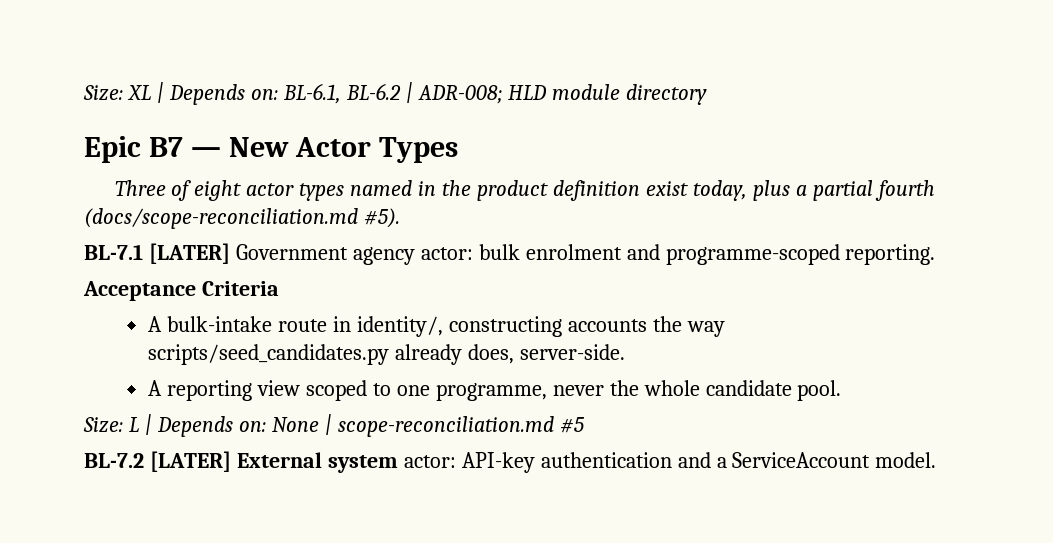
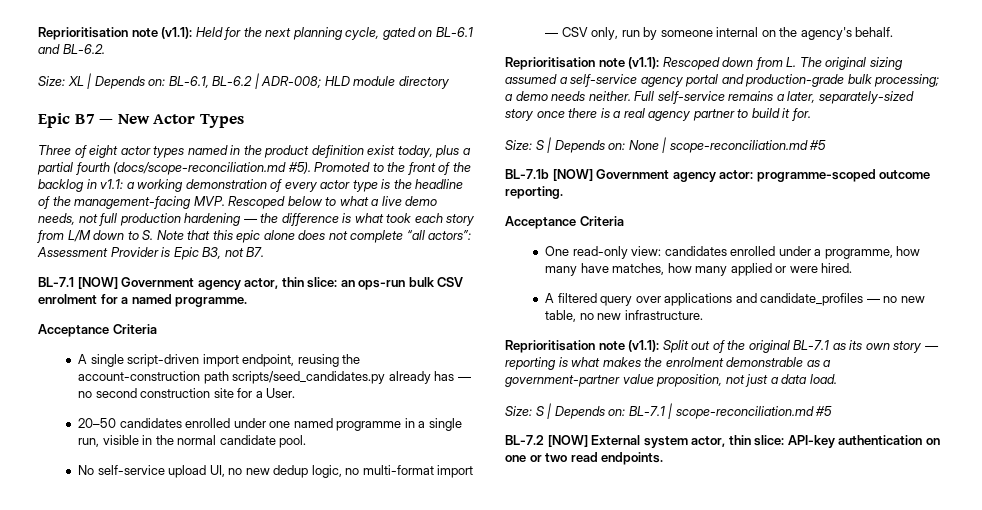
(83, 93) none -> [38,27,473,40] [38,44,105,54] Reprioritisation note (v1.1): Held for the next planning cycle, gated on BL-6.1 and BL-6.2. //
[84,243,936,265] [83,281,279,301] [148,316,725,337] [148,344,625,365] [148,380,842,401] [83,417,139,433] // BL-7.1 [LATER] Government agency actor: bulk enrolment and programme-scoped reporting. // Acceptance Criteria // A bulk-intake route in identity/, constructing accounts the way scripts/seed_candidates.py already does, server-side. // A reporting view scoped to one programme, never the whole candidate pool. // Size: L -> [314,162,471,175] [38,179,464,192] [38,196,438,209] [38,213,475,226] [37,230,472,243] [37,247,265,260] [38,277,464,290] [38,294,248,307] [38,324,157,337] [78,354,361,367] [78,371,471,384] [78,388,296,398] [78,418,462,431] [78,435,307,448] [78,465,474,478] [545,27,894,40] [505,57,903,70] [505,74,940,87] [505,91,914,104] [505,108,811,121] [505,140,545,150] Promoted to the front of the backlog in v1.1: a working demonstration of every actor type is the headline of the management-facing MVP. Rescoped below to what a live demo needs, not full production hardening — the difference is what took each story from L/M down to S. Note that this epic alone does not complete “all actors”: Assessment Provider is Epic B3, not B7. // BL-7.1 [NOW] Government agency actor, thin slice: an ops-run bulk CSV enrolment for a named programme. // Acceptance Criteria // A single script-driven import endpoint, reusing the account-construction path scripts/seed_candidates.py already has — no second construction site for a User. // 20–50 candidates enrolled under one named programme in a single run, visible in the normal candidate pool. // No self-service upload UI, no new dedup logic, no multi-format import — CSV only, run by someone internal on the agency's behalf. // Reprioritisation note (v1.1): Rescoped down from L. The original sizing assumed a self-service agency portal and production-grade bulk processing; a demo needs neither. Full self-service remains a later, separately-sized story once there is a real agency partner to build it for. // Size: S
(585, 425) none -> [505,169,931,182] [505,186,563,199] [505,216,624,229] [545,246,921,259] [545,263,853,276] [545,293,925,306] [545,310,703,322] [505,340,939,353] [505,357,832,370] [505,374,837,387] [505,403,833,419] // BL-7.1b [NOW] Government agency actor: programme-scoped outcome reporting. // Acceptance Criteria // One read-only view: candidates enrolled under a programme, how many have matches, how many applied or were hired. // A filtered query over applications and candidate_profiles — no new table, no new infrastructure. // Reprioritisation note (v1.1): Split out of the original BL-7.1 as its own story — reporting is what makes the enrolment demonstrable as a government-partner value proposition, not just a data load. // Size: S | Depends on: BL-7.1 | scope-reconciliation.md #5
[149,451,231,472] [LATER] -> [547,435,588,447] [NOW]
[403,452,937,473] actor: API-key authentication and a ServiceAccount model. -> [691,435,940,448] [505,452,664,465] actor, thin slice: API-key authentication on one or two read endpoints.

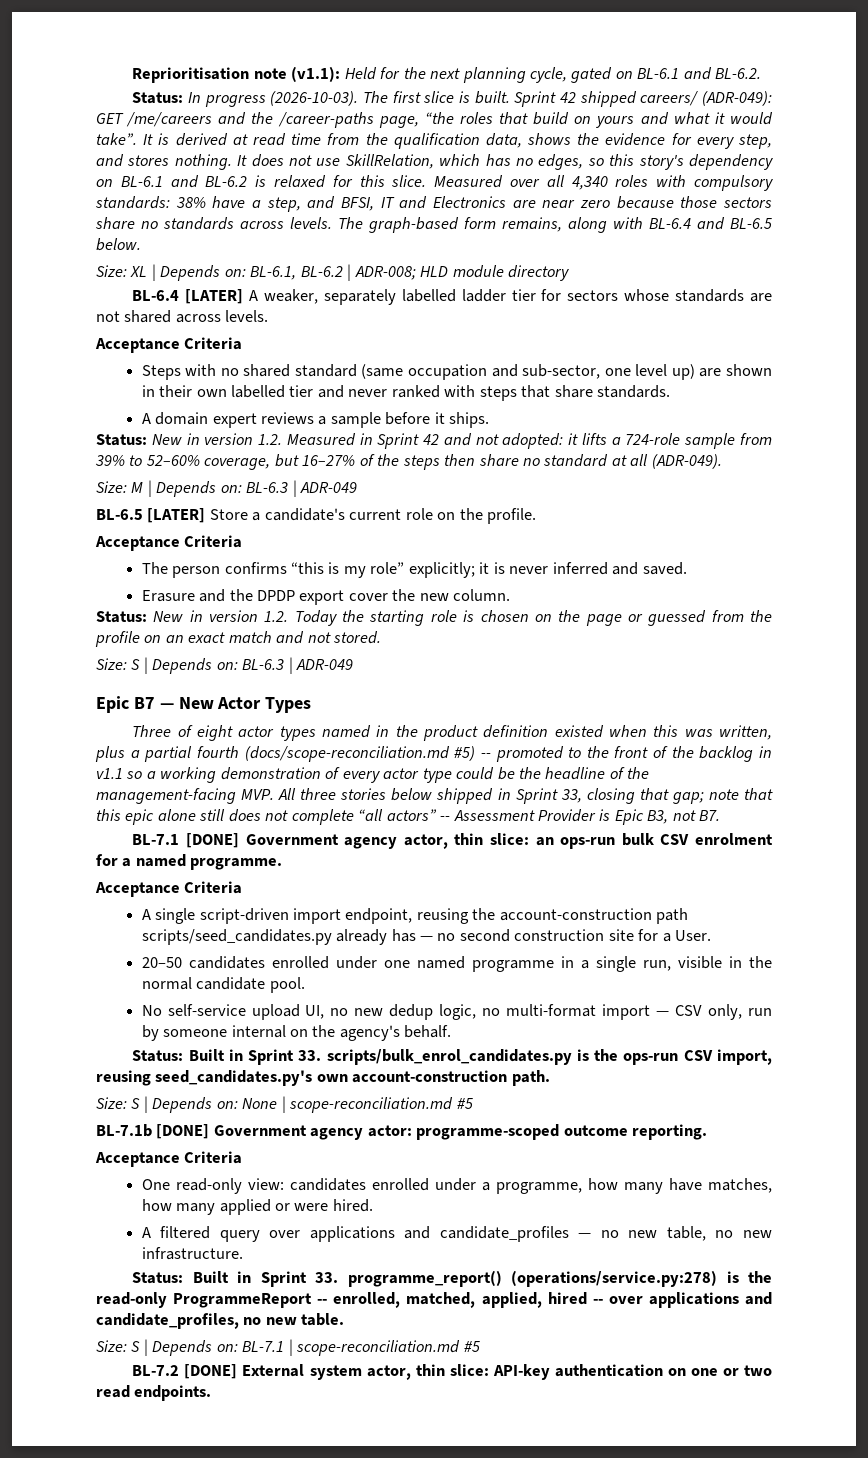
(105, 49) none -> [132,91,772,107] [96,112,773,128] [96,133,772,149] [96,154,773,170] [96,175,773,191] [95,196,773,212] [95,217,772,233] [96,238,141,251] // Status: In progress (2026-10-03). The first slice is built. Sprint 42 shipped careers/ (ADR-049): GET /me/careers and the /career-paths page, “the roles that build on yours and what it would take”. It is derived at read time from the qualification data, shows the evidence for every step, and stores nothing. It does not use SkillRelation, which has no edges, so this story's dependency on BL-6.1 and BL-6.2 is relaxed for this slice. Measured over all 4,340 roles with compulsory standards: 38% have a step, and BFSI, IT and Electronics are near zero because those sectors share no standards across levels. The graph-based form remains, along with BL-6.4 and BL-6.5 below.
(449, 82) none -> [132,289,772,305] [96,310,269,323] [95,337,243,353] [141,364,773,380] [141,385,671,401] [141,412,490,428] [96,433,772,449] [95,454,722,470] [96,480,358,497] [96,508,537,524] [95,535,243,551] [141,562,687,578] [141,589,511,605] [96,610,773,626] [95,631,382,647] [96,657,354,674] // BL-6.4 [LATER] A weaker, separately labelled ladder tier for sectors whose standards are not shared across levels. // Acceptance Criteria // Steps with no shared standard (same occupation and sub-sector, one level up) are shown in their own labelled tier and never ranked with steps that share standards. // A domain expert reviews a sample before it ships. // Status: New in version 1.2. Measured in Sprint 42 and not adopted: it lifts a 724-role sample from 39% to 52–60% coverage, but 16–27% of the steps then share no standard at all (ADR-049). // Size: M | Depends on: BL-6.3 | ADR-049 // BL-6.5 [LATER] Store a candidate's current role on the profile. // Acceptance Criteria // The person confirms “this is my role” explicitly; it is never inferred and saved. // Erasure and the DPDP export cover the new column. // Status: New in version 1.2. Today the starting role is chosen on the page or guessed from the profile on an exact match and not stored. // Size: S | Depends on: BL-6.3 | ADR-049
[367,145,433,158] exist today, -> [554,725,773,740] existed when this was written,
[287,162,371,174] #5). Promoted -> [454,746,564,762] #5) -- promoted
[100,179,124,189] v1.1: -> [96,768,143,779] v1.1 so
[381,179,391,189] is -> [456,767,515,780] could be
[228,196,438,209] [38,213,475,226] [37,230,184,243] Rescoped below to what a live demo needs, not full production hardening — the difference is what took each story from L/M down to S. Note -> [278,788,739,804] All three stories below shipped in Sprint 33, closing that gap; note
(295, 235) none -> [199,809,226,821] still
[428,230,472,240] actors”: -> [386,809,451,821] actors” --
[77,277,118,289] [NOW] -> [185,833,239,848] [DONE]
[505,57,903,70] [505,74,940,87] [505,91,914,104] [505,108,811,121] Reprioritisation note (v1.1): Rescoped down from L. The original sizing assumed a self-service agency portal and production-grade bulk processing; a demo needs neither. Full self-service remains a later, separately-sized story once there is a real agency partner to build it for. -> [132,1049,772,1065] [96,1070,550,1086] Status: Built in Sprint 33. scripts/bulk_enrol_candidates.py is the ops-run CSV import, reusing seed_candidates.py's own account-construction path.
[552,169,593,181] [NOW] -> [156,1124,210,1139] [DONE]
[505,340,939,353] [505,357,832,370] [505,374,837,387] Reprioritisation note (v1.1): Split out of the original BL-7.1 as its own story — reporting is what makes the enrolment demonstrable as a government-partner value proposition, not just a data load. -> [132,1270,772,1287] [96,1292,773,1308] [96,1313,345,1329] Status: Built in Sprint 33. programme_report() (operations/service.py:278) is the read-only ProgrammeReport -- enrolled, matched, applied, hired -- over applications and candidate_profiles, no new table.
[547,435,588,447] [NOW] -> [184,1364,238,1379] [DONE]

